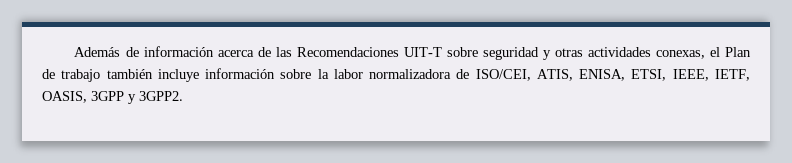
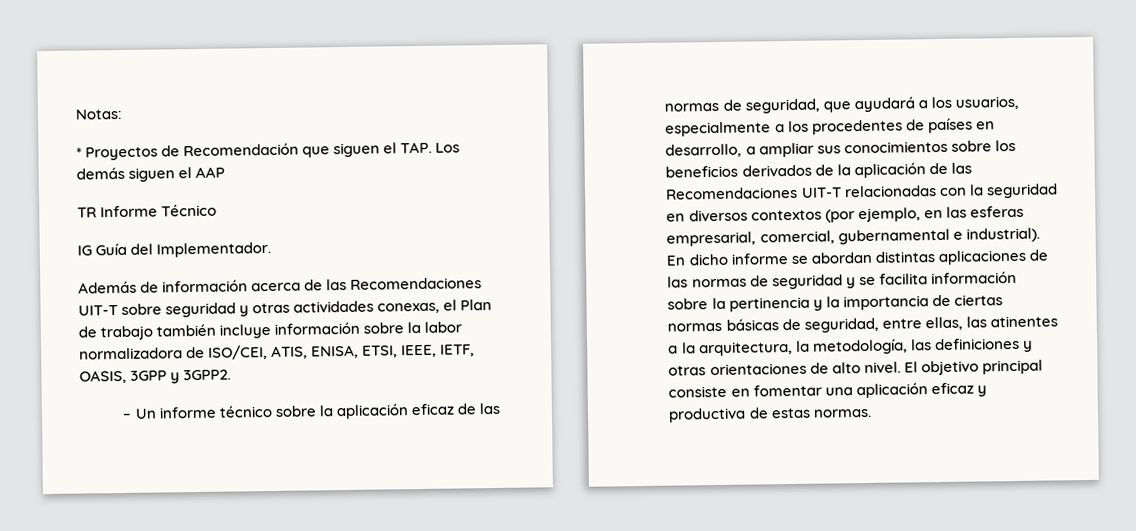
(74, 52) none -> [75,108,122,120] [76,141,461,161] [76,166,226,182] [77,203,218,218] [77,241,272,258] Notas: // * Proyectos de Recomendación que siguen el TAP. Los demás siguen el AAP // TR Informe Técnico // IG Guía del Implementador. //
(183, 96) none -> [122,402,500,420] [664,95,1019,114] [665,117,995,137] [665,139,1016,158] [665,162,972,179] [665,183,1058,200] [666,205,1024,223] [666,227,1040,247] [666,249,1048,266] [667,270,1017,290] [667,294,1003,312] [667,315,1058,333] [668,337,1033,357] [668,359,1043,376] [668,382,987,399] [668,407,872,423] // – Un informe técnico sobre la aplicación eficaz de las normas de seguridad, que ayudará a los usuarios, especialmente a los procedentes de países en desarrollo, a ampliar sus conocimientos sobre los beneficios derivados de la aplicación de las Recomendaciones UIT-T relacionadas con la seguridad en diversos contextos (por ejemplo, en las esferas empresarial, comercial, gubernamental e industrial). En dicho informe se abordan distintas aplicaciones de las normas de seguridad y se facilita información sobre la pertinencia y la importancia de ciertas normas básicas de seguridad, entre ellas, las atinentes a la arquitectura, la metodología, las definiciones y otras orientaciones de alto nivel. El objetivo principal consiste en fomentar una aplicación eficaz y productiva de estas normas.

